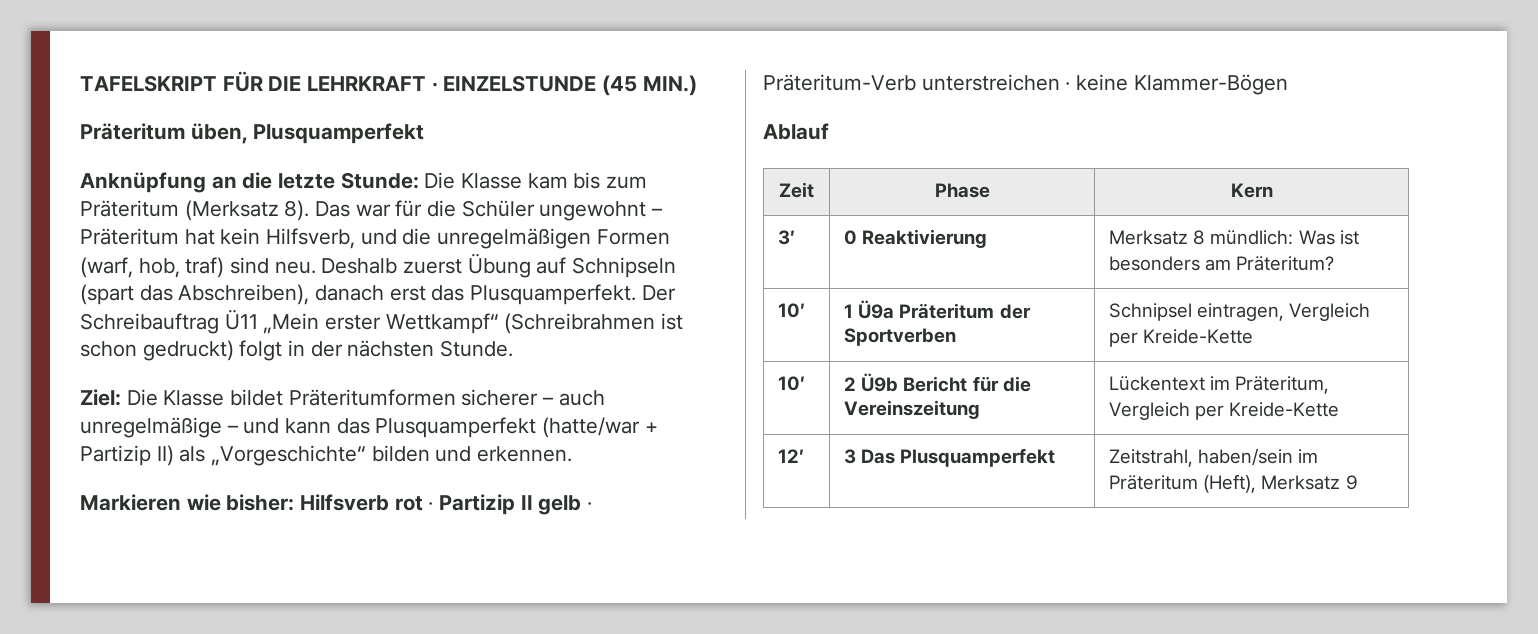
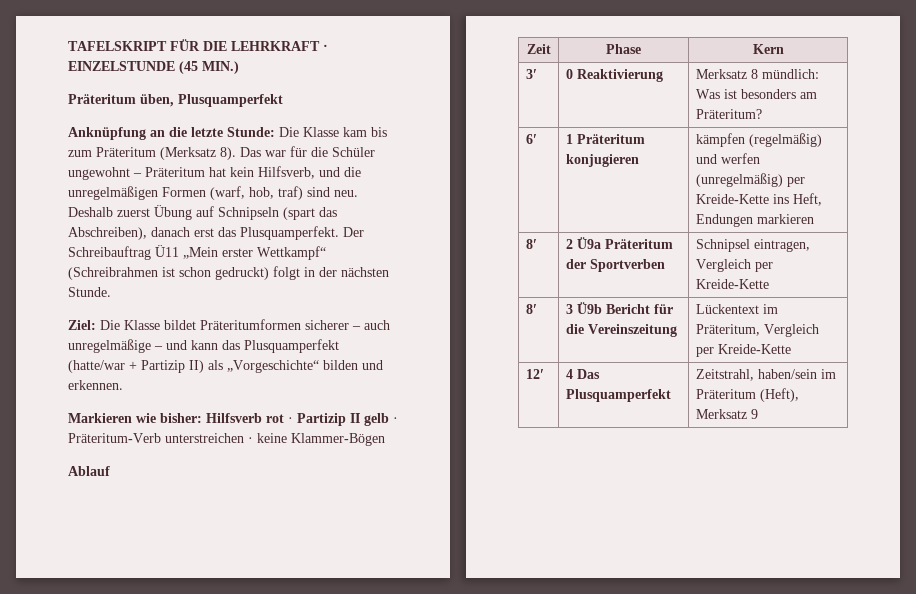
[778,303,806,318] [844,304,854,318] 10′ | 1 -> [525,134,537,144] [565,134,645,144] [565,154,639,167] [695,133,822,147] [695,153,760,164] [695,173,805,187] [695,193,822,206] [695,214,814,227] [525,239,537,249] [565,239,573,249] 6′ | 1 Präteritum konjugieren | kämpfen (regelmäßig) und werfen (unregelmäßig) per Kreide-Kette ins Heft, Endungen markieren // 8′ | 2
[778,376,806,391] [844,377,857,391] 10′ | 2 -> [525,304,537,314] [565,304,573,314] 8′ | 3
[844,449,857,464] 3 -> [565,369,573,379] 4

